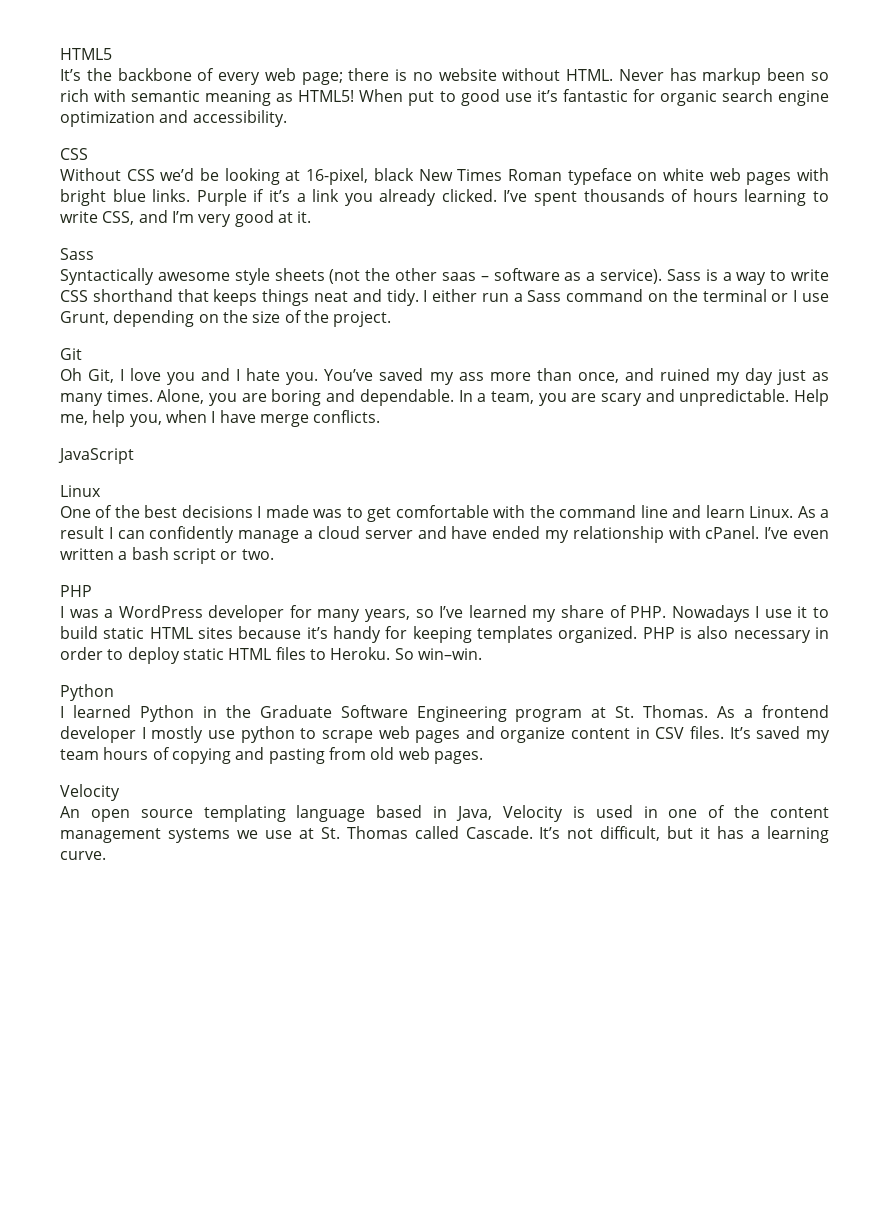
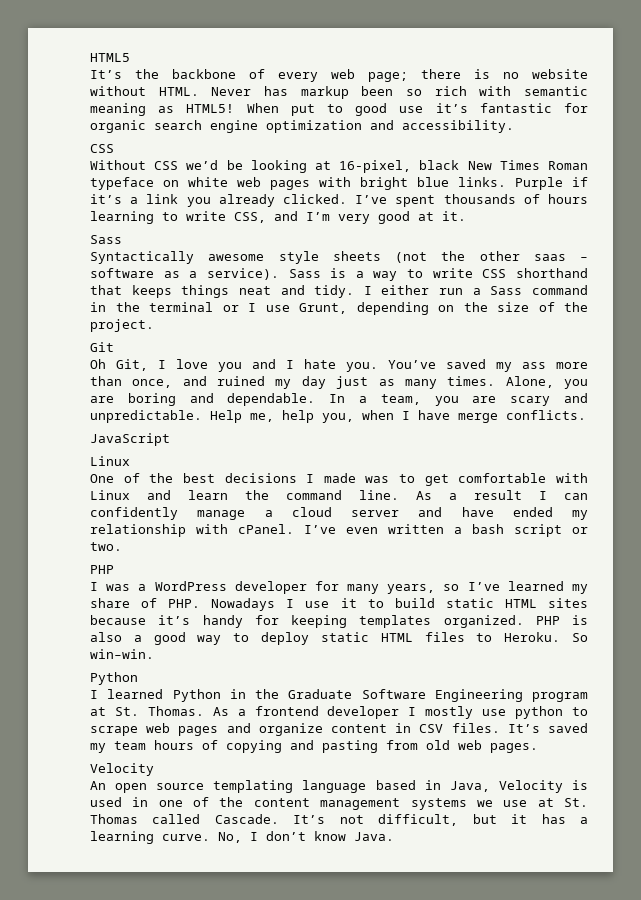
[648,293,669,302] on -> [90,302,106,312] in
[529,505,794,518] the command line and learn Linux. -> [90,490,399,500] Linux and learn the command line.
[733,627,830,643] [60,647,103,660] necessary in order -> [133,632,222,645] a good way
(106, 855) none -> [218,831,394,843] No, I don’t know Java.

